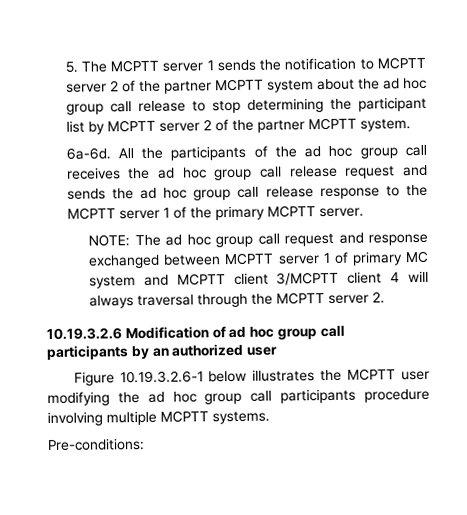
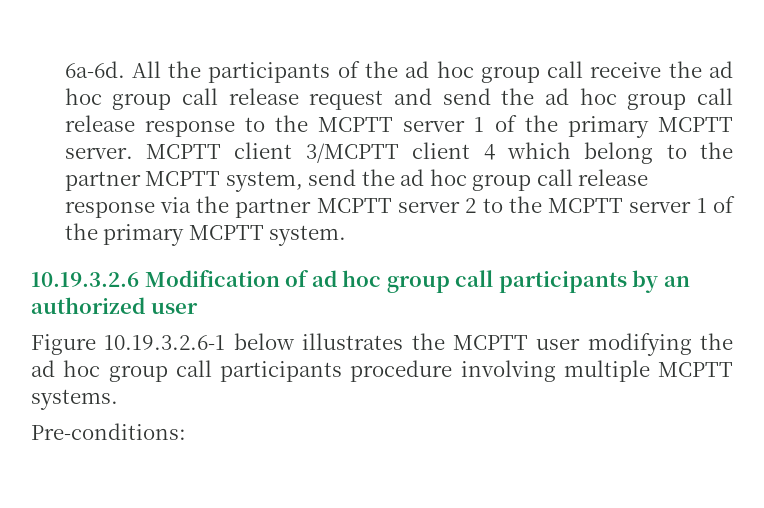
[64,56,426,73] [65,77,427,94] [65,96,427,115] [65,117,411,135] 5. The MCPTT server 1 sends the notification to MCPTT server 2 of the partner MCPTT system about the ad hoc group call release to stop determining the participant list by MCPTT server 2 of the partner MCPTT system. // -> (64, 69) none
[66,167,121,180] receives -> [590,62,662,78] receive
[66,188,106,200] sends -> [442,88,491,105] send
[88,232,428,248] [88,250,429,269] [89,274,169,289] // NOTE: The ad hoc group call request and response exchanged between MCPTT server 1 of primary MC system and -> (133, 153) none
[408,270,429,283] [89,291,386,309] will always traversal through the MCPTT server 2. -> [506,142,733,164] [64,169,649,192] [64,196,736,218] [64,223,347,246] which belong to the partner MCPTT system, send the ad hoc group call release response via the partner MCPTT server 2 to the MCPTT server 1 of the primary MCPTT system.

